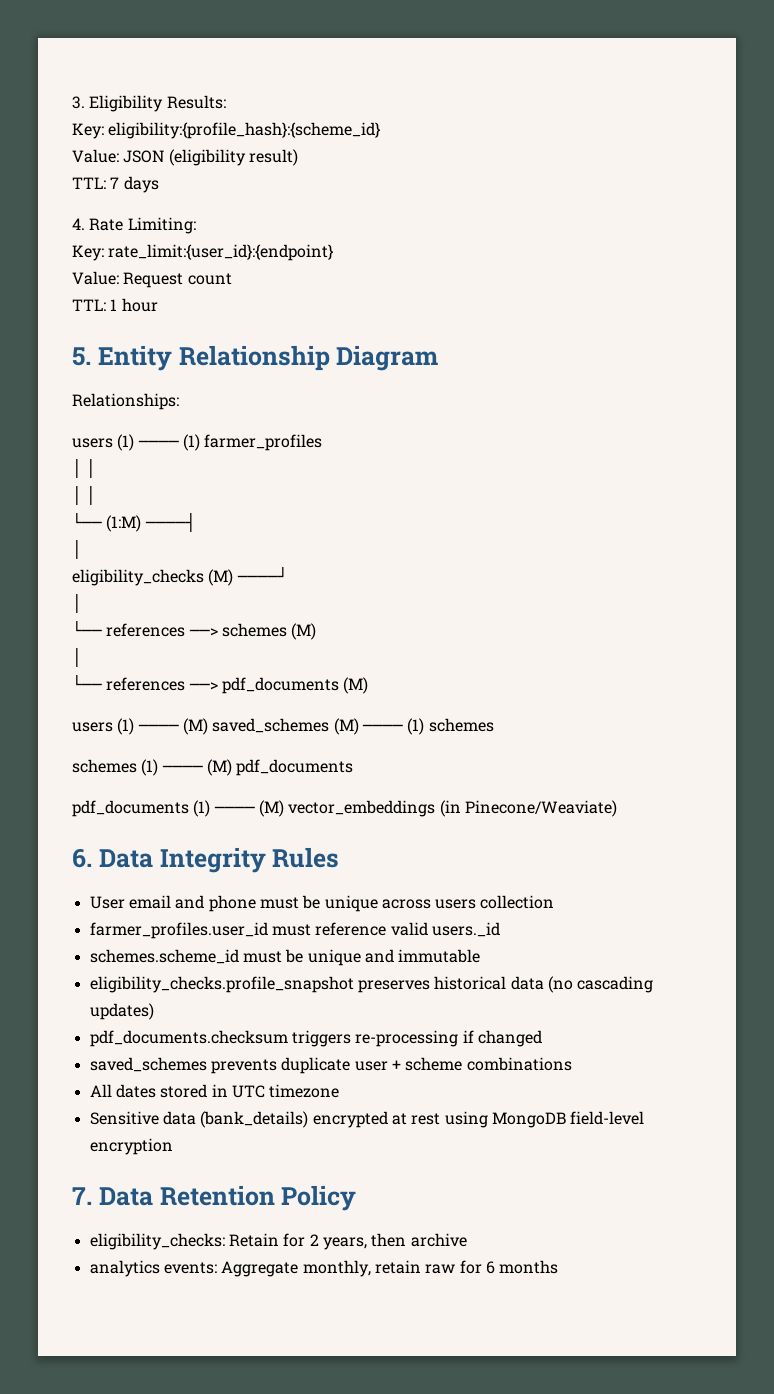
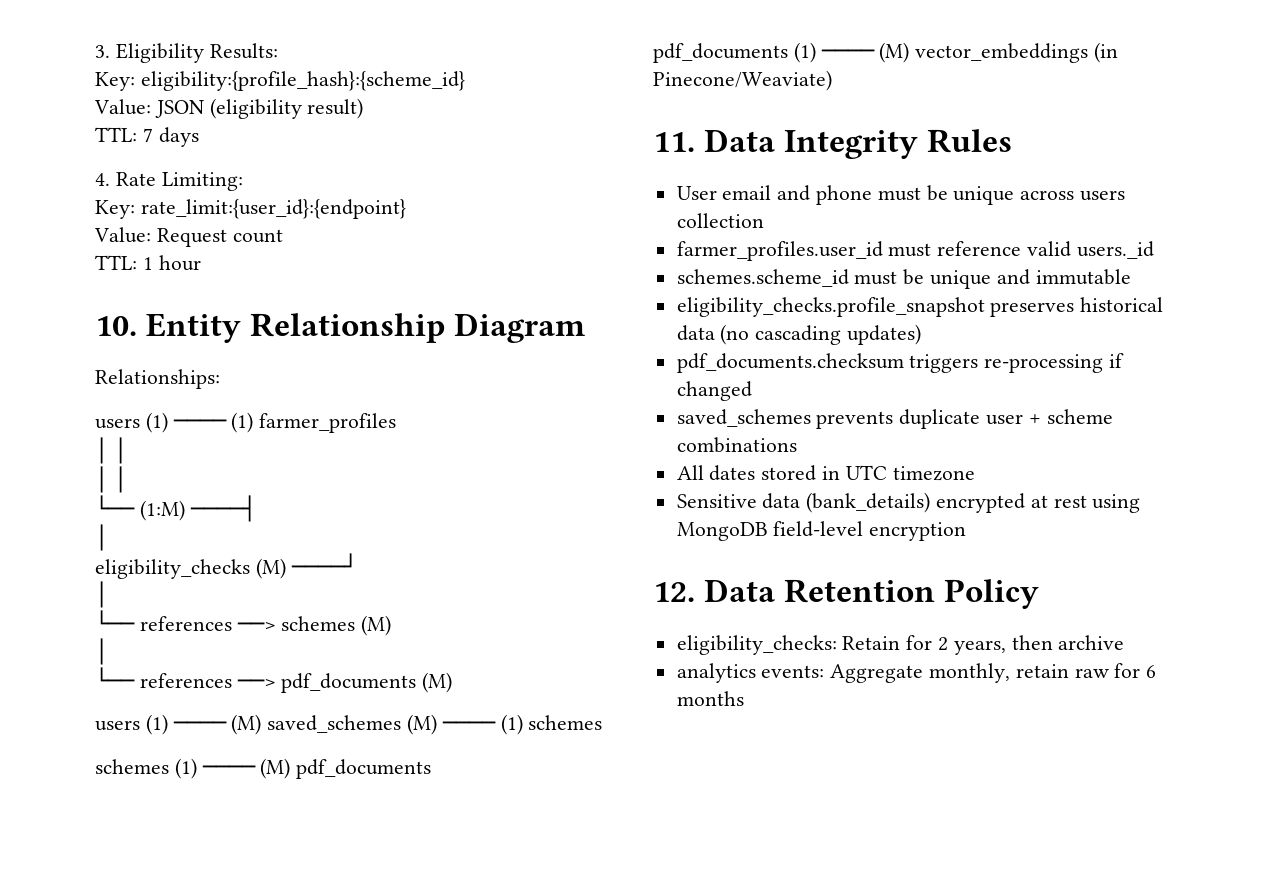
[72,347,91,366] 5. -> [95,316,137,336] 10.
[72,848,92,868] 6. -> [653,132,695,152] 11.
[72,1187,92,1205] 7. -> [653,582,695,602] 12.

